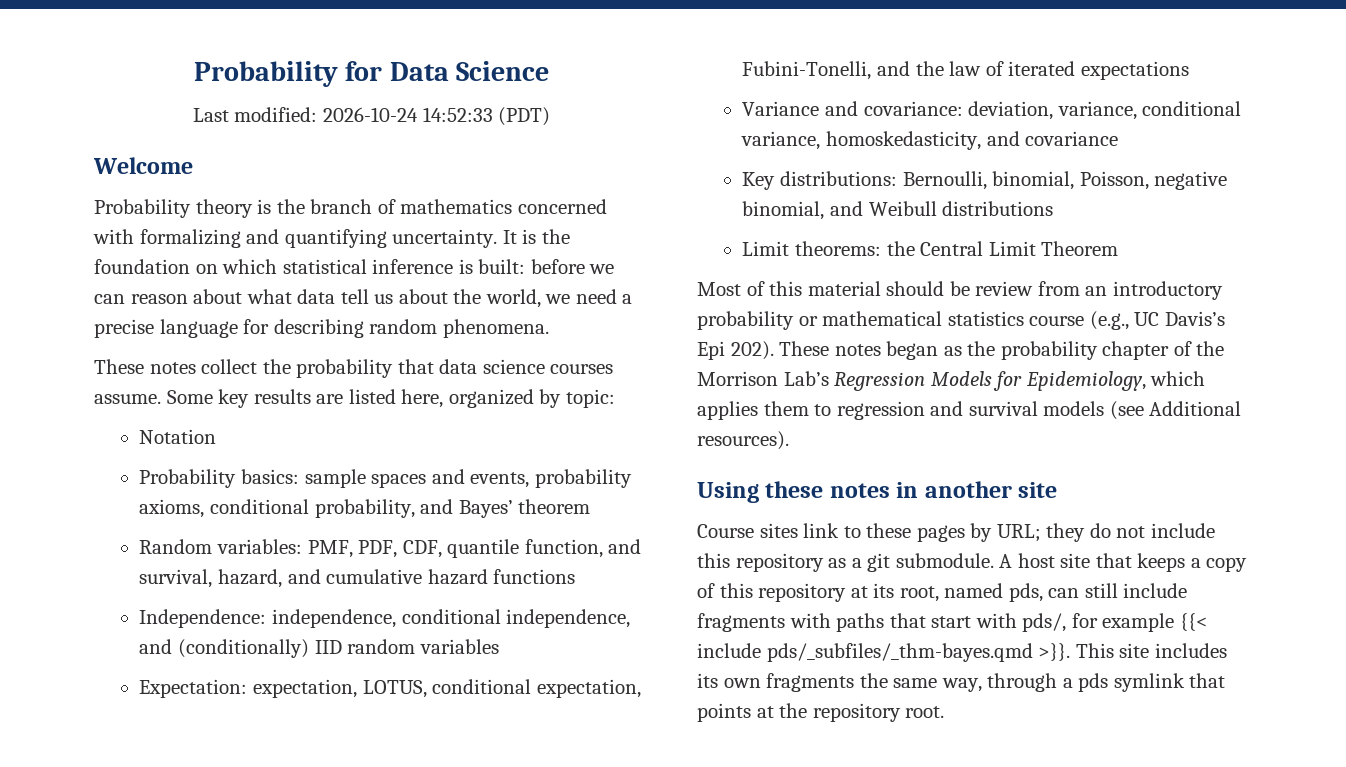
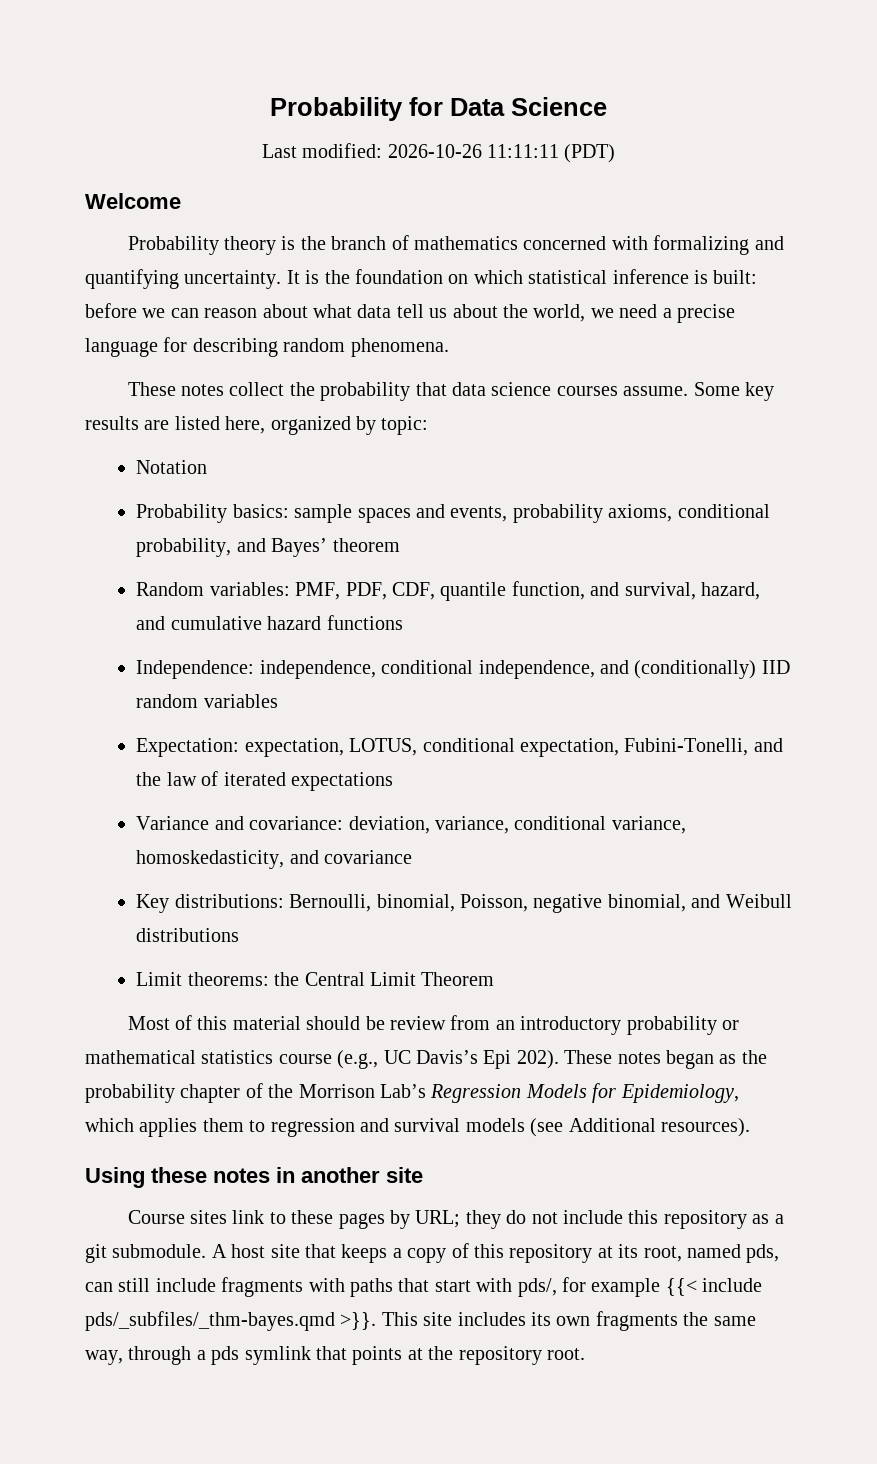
[323,107,493,122] 2026-10-24 14:52:33 -> [387,144,559,158] 2026-10-26 11:11:11

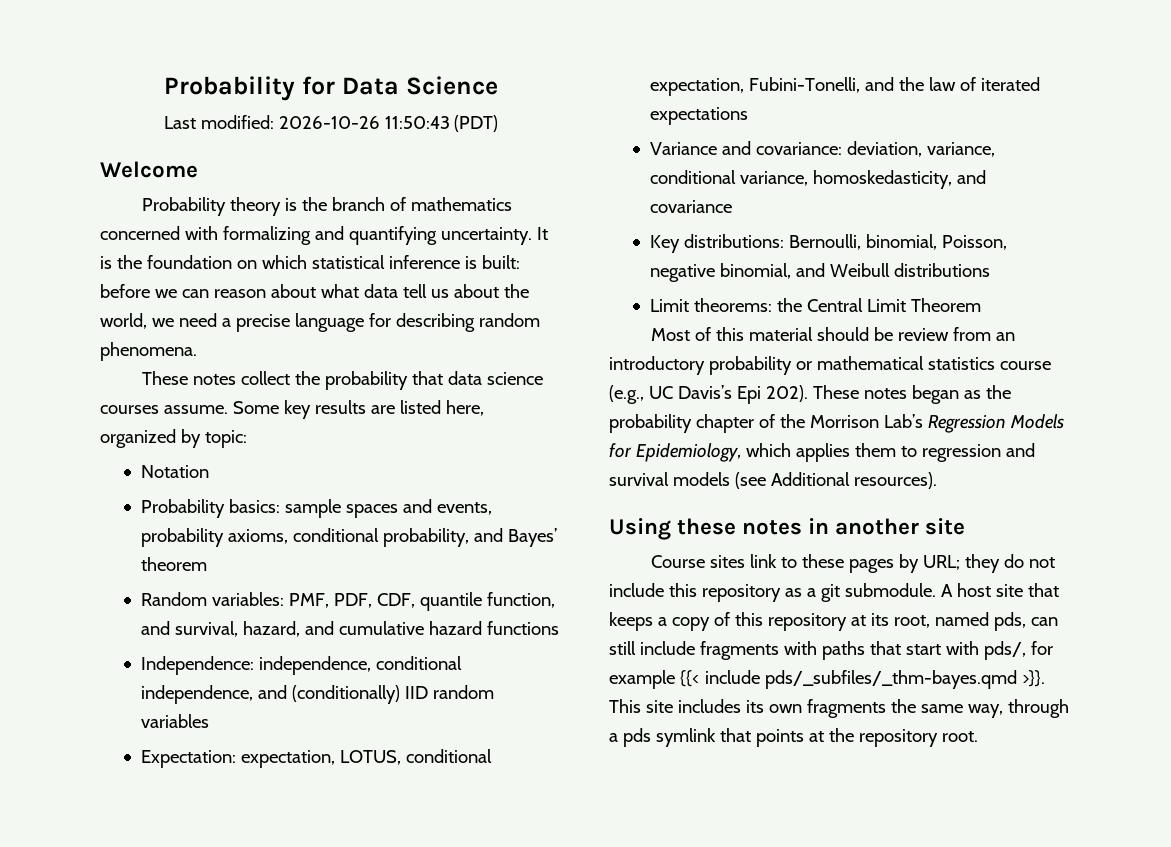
[486,144,559,158] 11:11:11 -> [384,116,450,129] 11:50:43

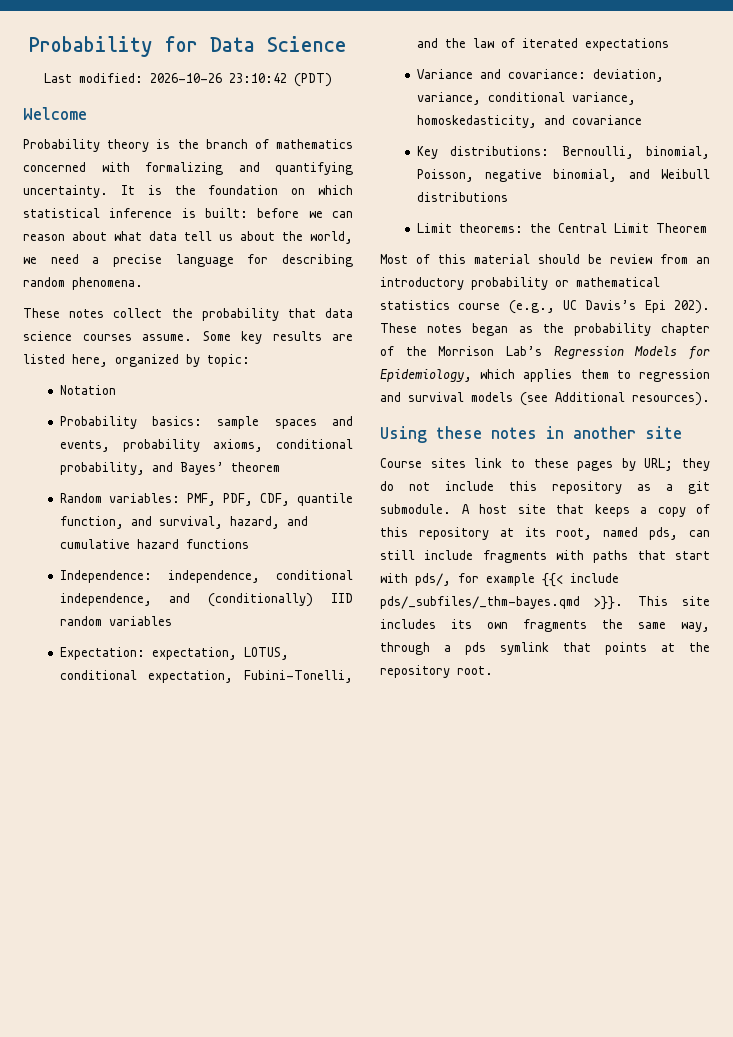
[384,116,450,129] 11:50:43 -> [229,73,287,83] 23:10:42

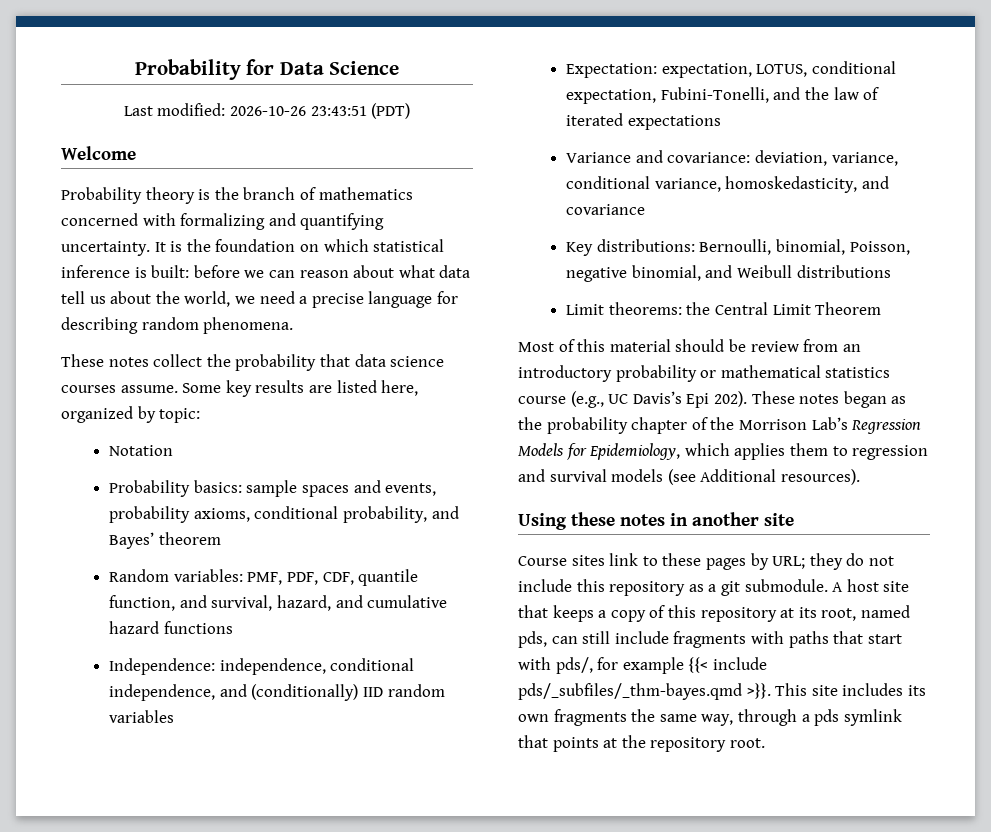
[229,73,287,83] 23:10:42 -> [310,106,367,116] 23:43:51

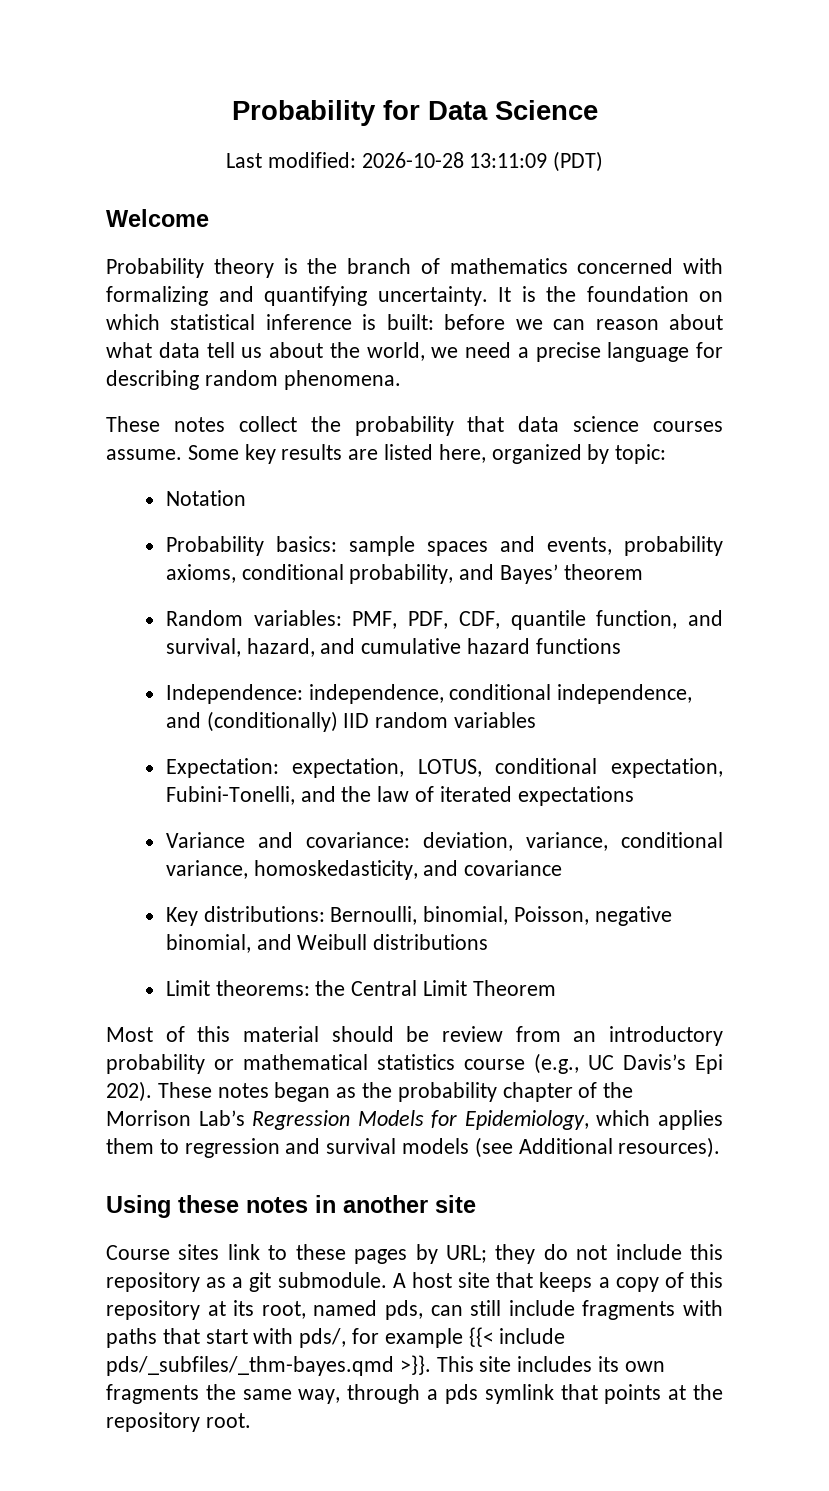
[230,106,367,116] 2026-10-26 23:43:51 -> [361,152,548,168] 2026-10-28 13:11:09

